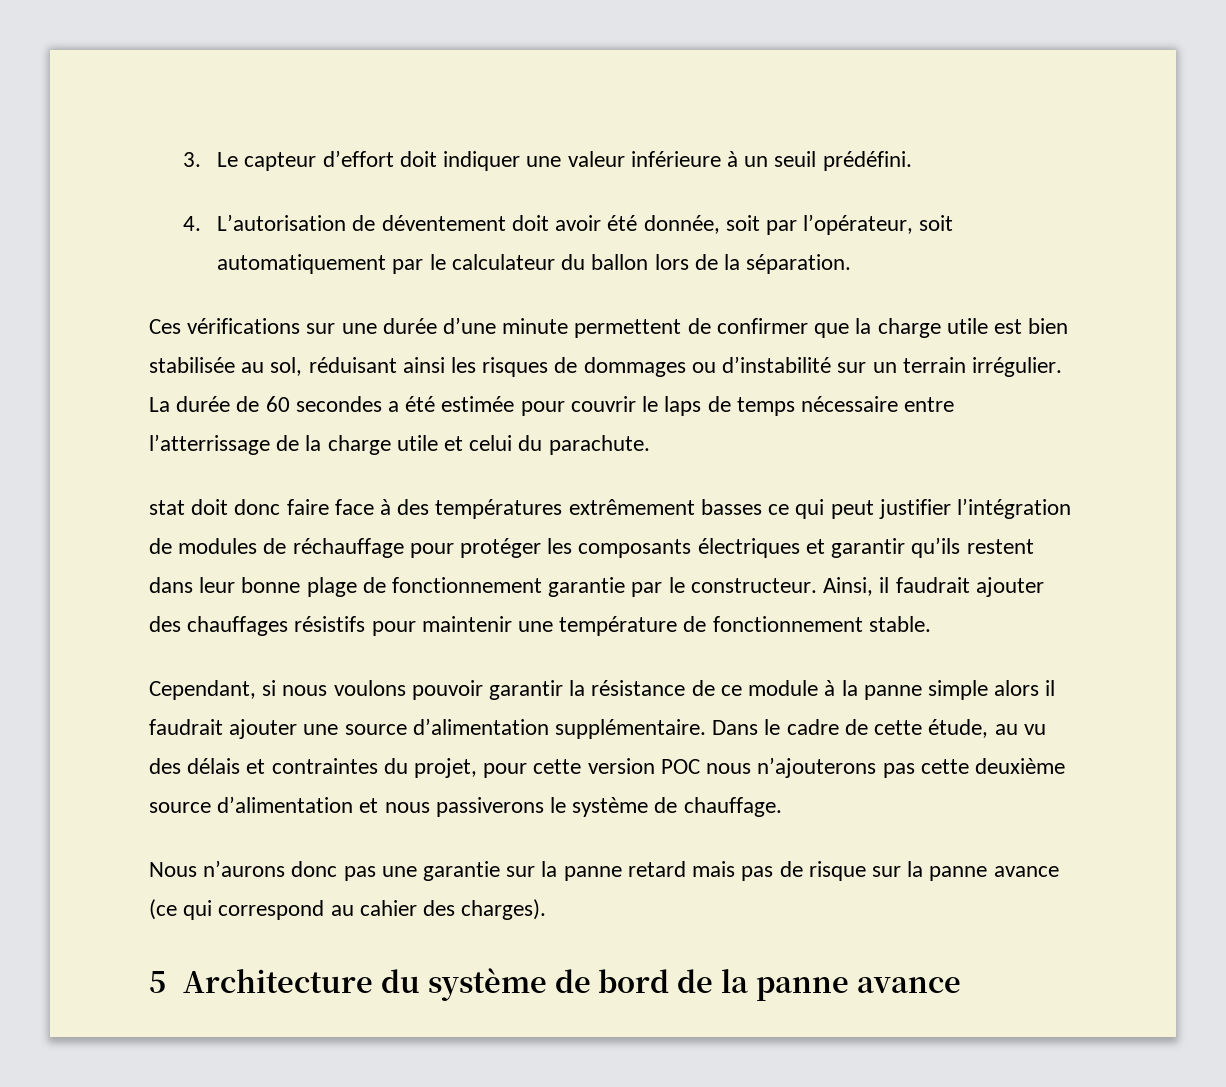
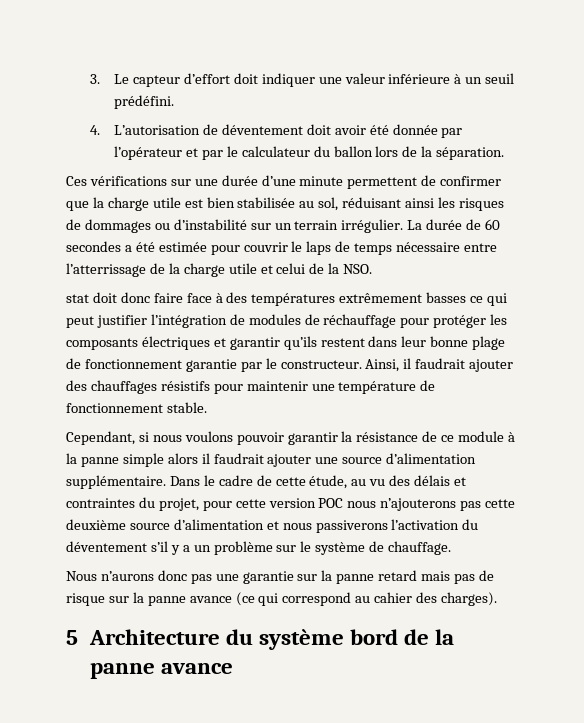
[643,214,954,235] [217,254,387,274] donnée, soit par l’opérateur, soit automatiquement -> [392,124,463,138] [114,146,198,160] donnée par l’opérateur et
[518,435,650,455] du parachute. -> [309,263,373,274] de la NSO.
(544, 807) none -> [391,519,479,530] [66,541,297,555] l’activation du déventement s’il y a un problème sur
[554,969,591,993] de -> (345, 639) none

